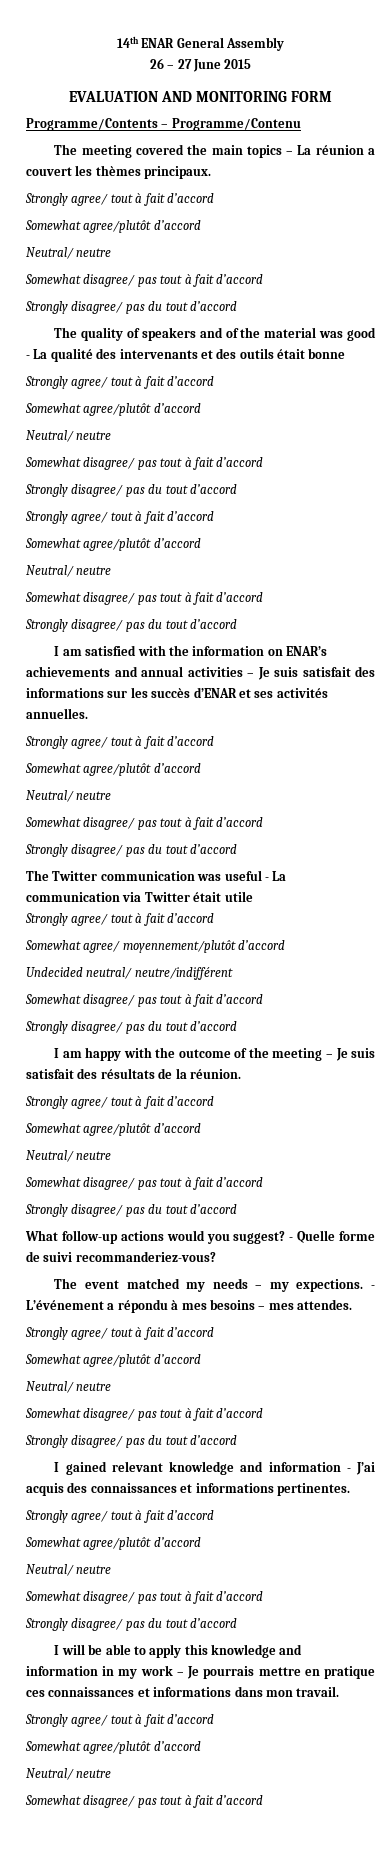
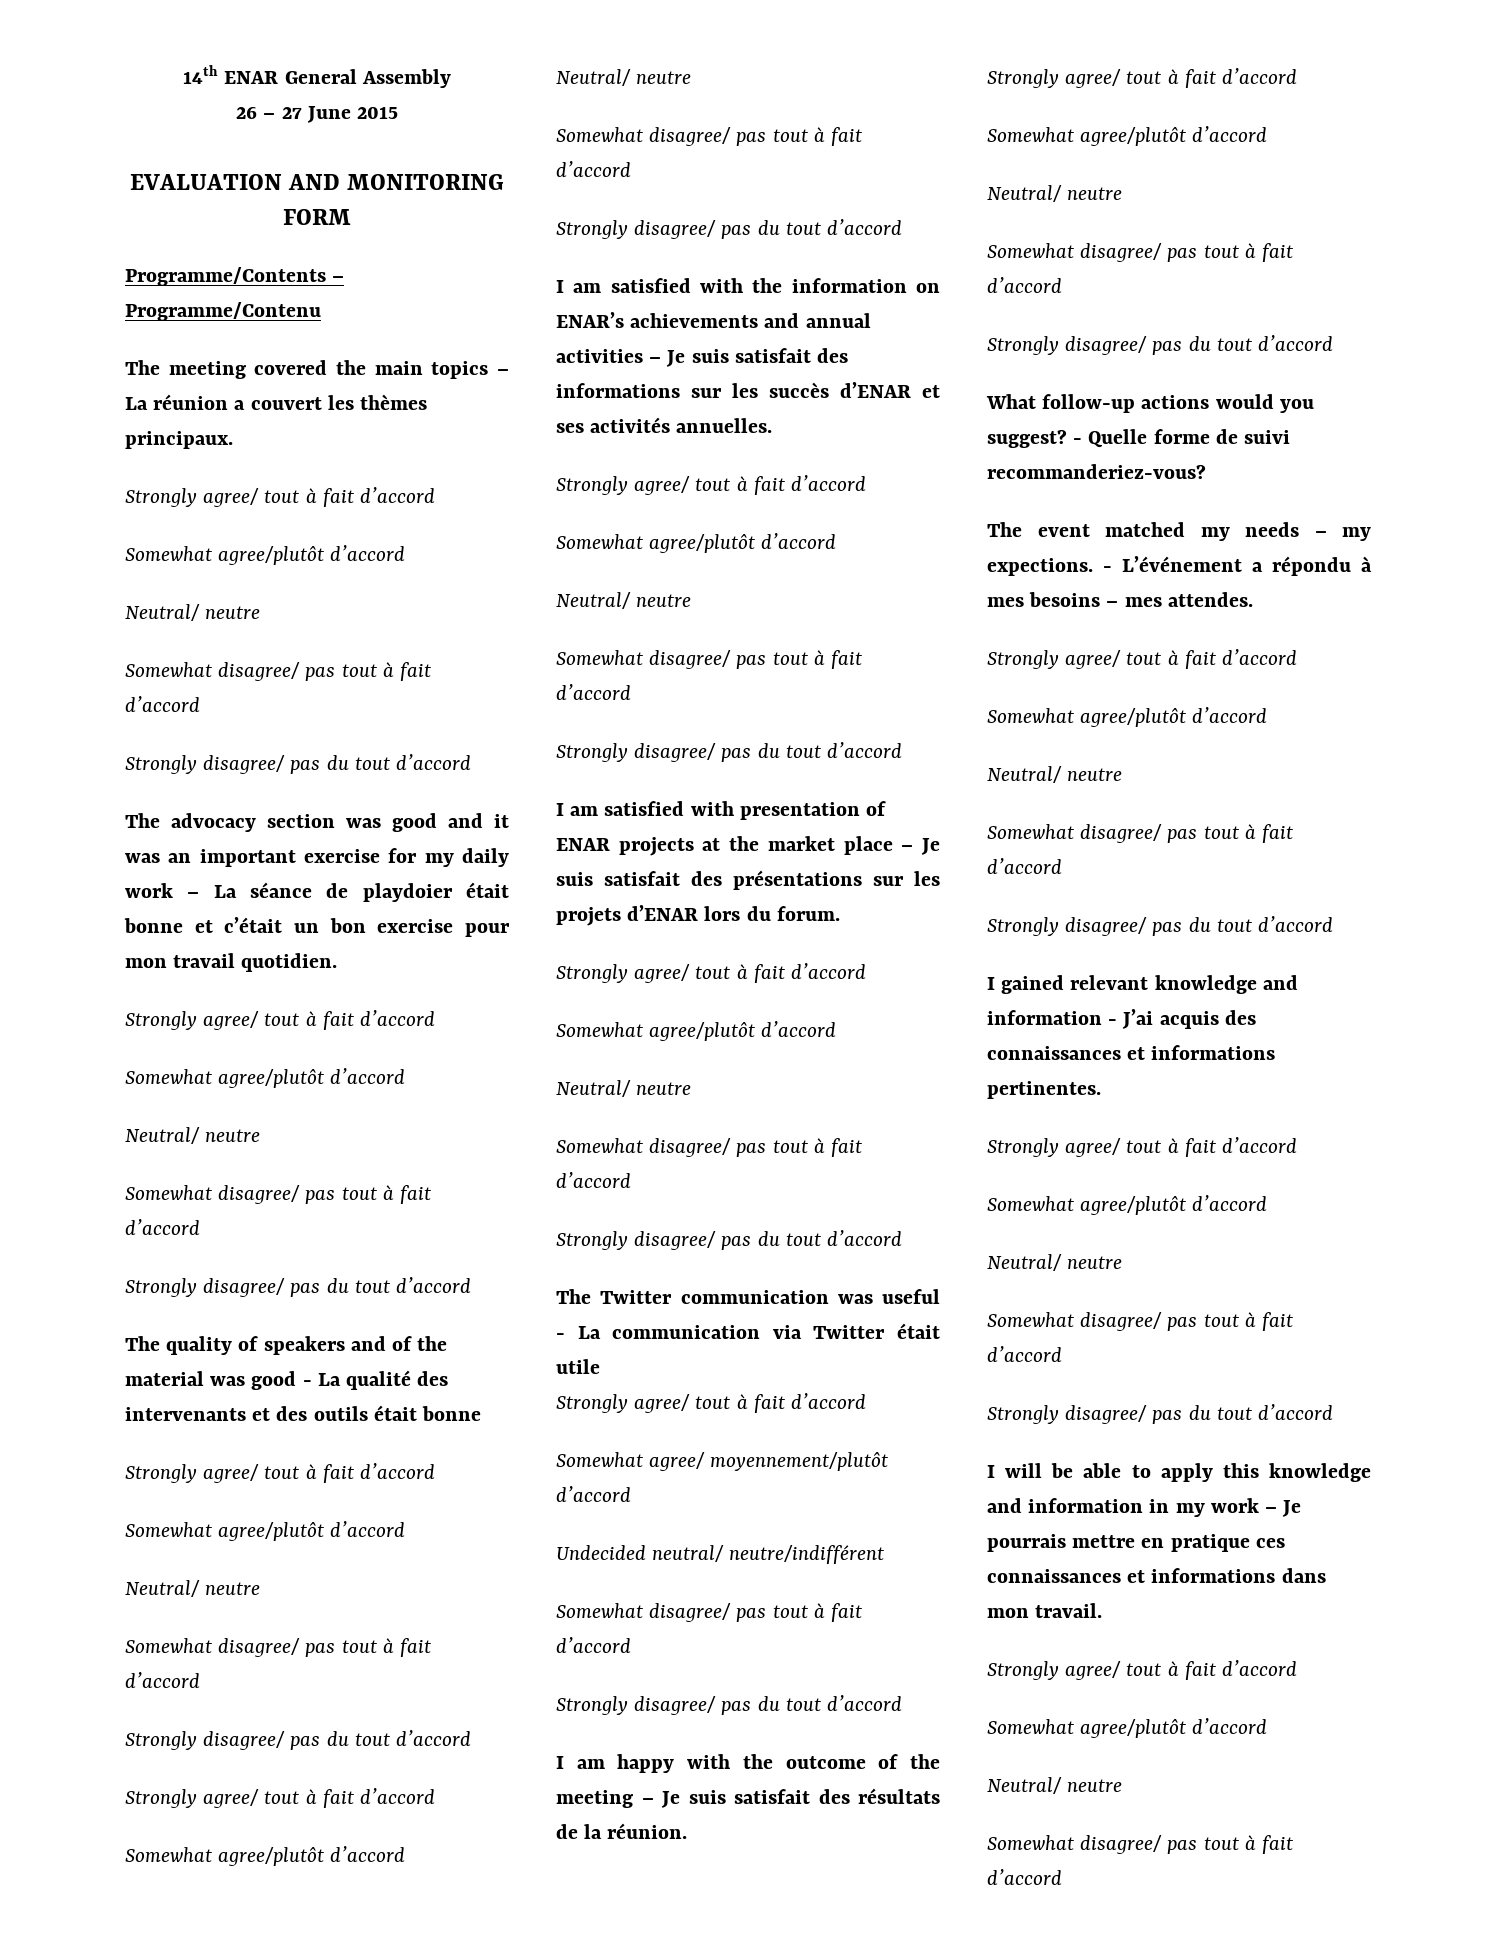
(237, 306) none -> [125,813,509,832] [125,848,509,867] [125,882,510,902] [124,917,510,937] [125,953,338,972] [125,1010,436,1030] [125,1068,406,1088] [125,1127,261,1144] [125,1185,432,1204] [125,1219,200,1235] [125,1277,472,1297] // The advocacy section was good and it was an important exercise for my daily work – La séance de playdoier était bonne et c’était un bon exercise pour mon travail quotidien. // Strongly agree/ tout à fait d’accord // Somewhat agree/plutôt d’accord // Neutral/ neutre // Somewhat disagree/ pas tout à fait d’accord // Strongly disagree/ pas du tout d’accord
(237, 849) none -> [556,801,887,820] [556,836,940,856] [556,870,940,890] [556,905,840,926] [556,963,867,983] [556,1021,837,1041] [556,1080,692,1097] [556,1138,863,1157] [556,1172,631,1188] [556,1230,903,1250] // I am satisfied with presentation of ENAR projects at the market place – Je suis satisfait des présentations sur les projets d’ENAR lors du forum. // Strongly agree/ tout à fait d’accord // Somewhat agree/plutôt d’accord // Neutral/ neutre // Somewhat disagree/ pas tout à fait d’accord // Strongly disagree/ pas du tout d’accord

